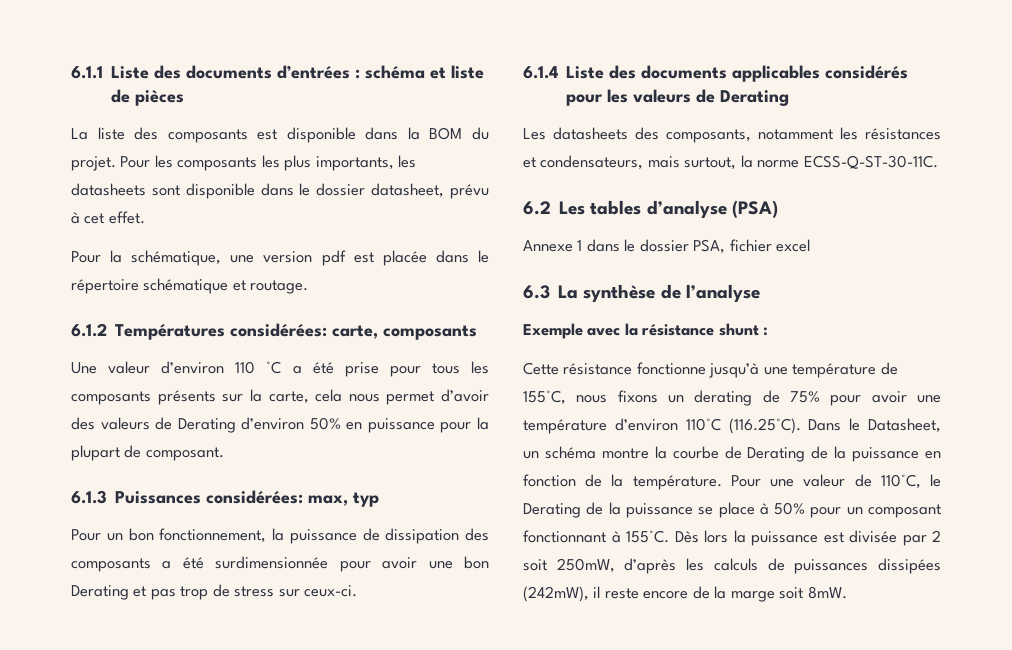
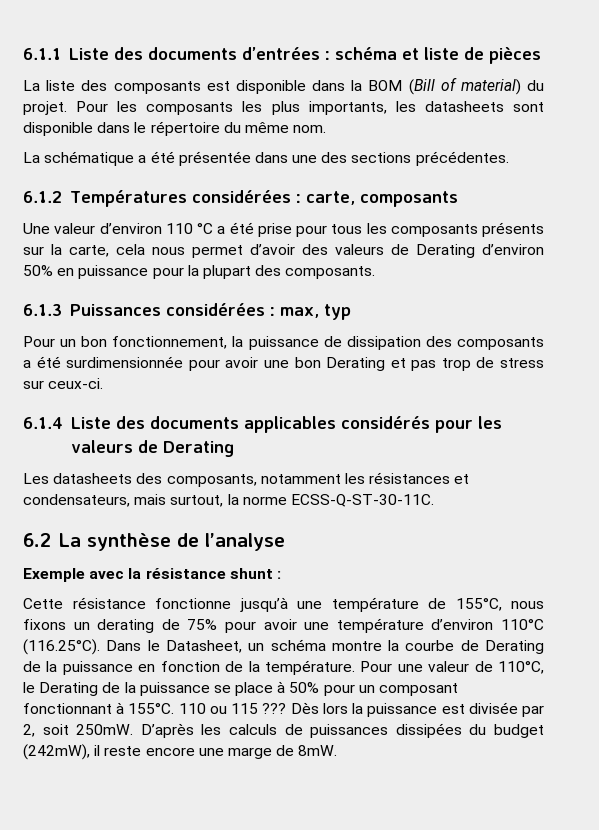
(463, 133) none -> [408,77,521,95] (Bill of material)
[316,183,489,199] [71,211,145,224] [71,250,489,266] [71,278,309,294] dossier datasheet, prévu à cet effet. // Pour la schématique, une version pdf est placée dans le répertoire schématique et routage. -> [150,121,327,136] [23,151,509,166] répertoire du même nom. // La schématique a été présentée dans une des sections précédentes.
[230,323,328,337] considérées: -> [191,190,301,203] considérées :
[124,445,224,461] de composant. -> [255,265,376,279] des composants.
[206,490,304,504] considérées: -> [165,303,275,316] considérées :
[559,200,778,218] [523,239,811,254] [523,285,550,299] Les tables d’analyse (PSA) // Annexe 1 dans le dossier PSA, fichier excel // 6.3 -> (51, 540) none
(669, 536) none -> [178,703,287,714] 110 ou 115 ???
[932,530,941,542] [523,558,677,574] 2 soit 250mW, d’après -> [23,723,194,738] 2, soit 250mW. D’après
(941, 566) none -> [469,724,544,738] du budget
[692,586,804,602] de la marge soit -> [198,745,295,759] une marge de

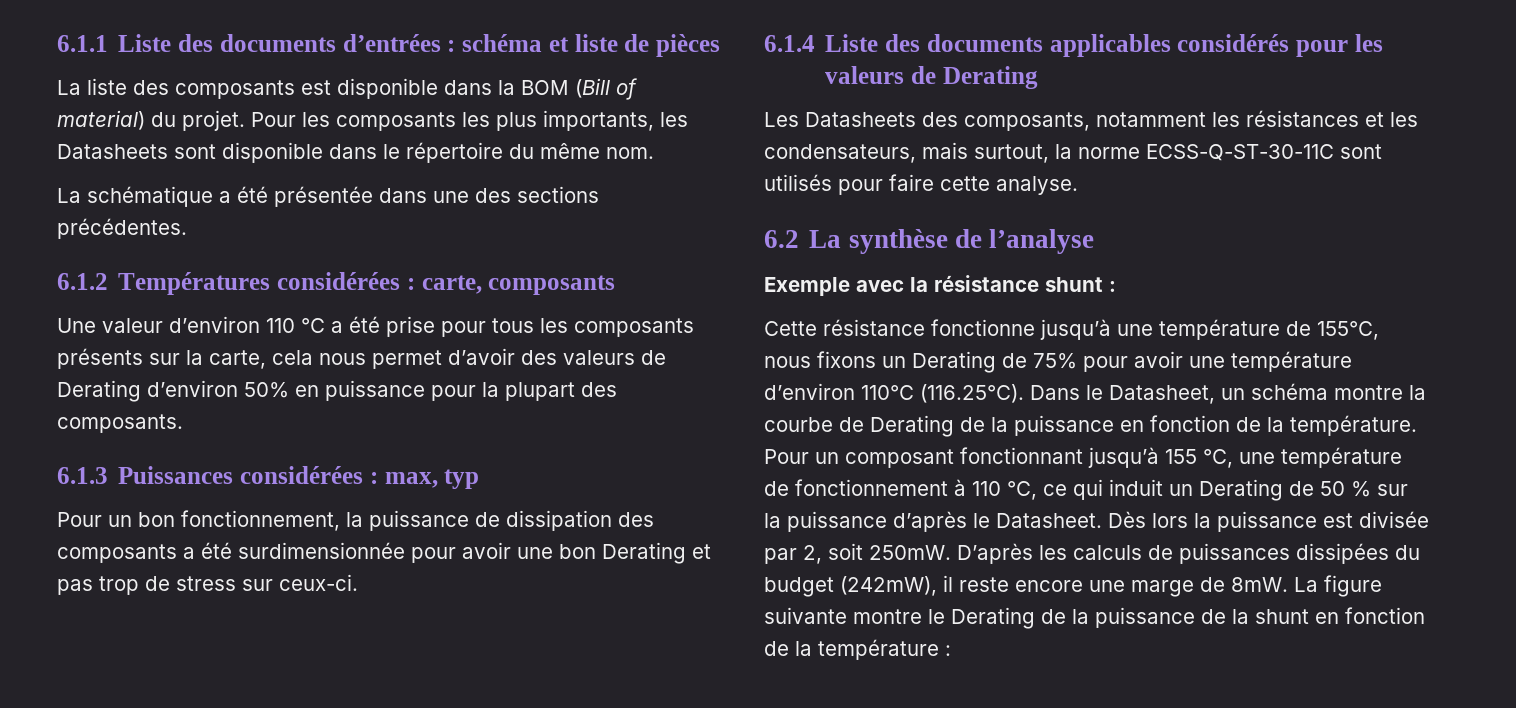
[424,101,504,112] datasheets -> [57,144,168,159] Datasheets
[53,473,133,484] datasheets -> [805,112,916,127] Datasheets
(470, 479) none -> [1390,112,1418,127] les
[290,494,434,507] ECSS-Q-ST-30-11C. -> [1146,144,1382,161] [764,174,1078,195] ECSS-Q-ST-30-11C sont utilisés pour faire cette analyse.
[97,619,155,633] derating -> [912,351,996,373] Derating
[397,661,544,674] [23,681,459,696] [23,702,287,714] une valeur de 110°C, le Derating de la puissance se place à 50% pour un composant fonctionnant à 155°C. 110 ou 115 ??? -> [815,447,1402,468] [764,479,1408,501] [764,511,1102,532] un composant fonctionnant jusqu’à 155 °C, une température de fonctionnement à 110 °C, ce qui induit un Derating de 50 % sur la puissance d’après le Datasheet.
(338, 750) none -> [1294,575,1382,597] [764,607,1425,629] [764,639,951,660] La figure suivante montre le Derating de la puissance de la shunt en fonction de la température :

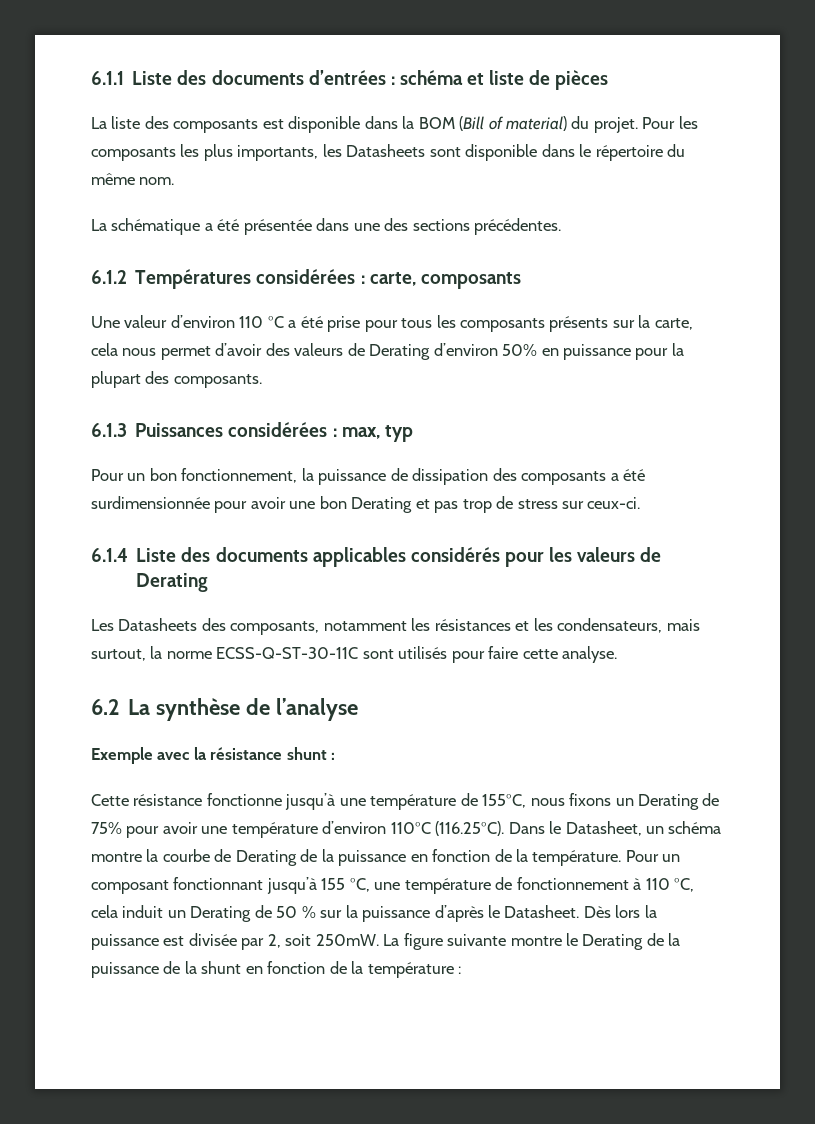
[1043,479,1103,500] ce qui -> [91,905,118,918] cela
[957,543,1420,564] [764,575,1288,597] D’après les calculs de puissances dissipées du budget (242mW), il reste encore une marge de 8mW. -> (379, 940) none

